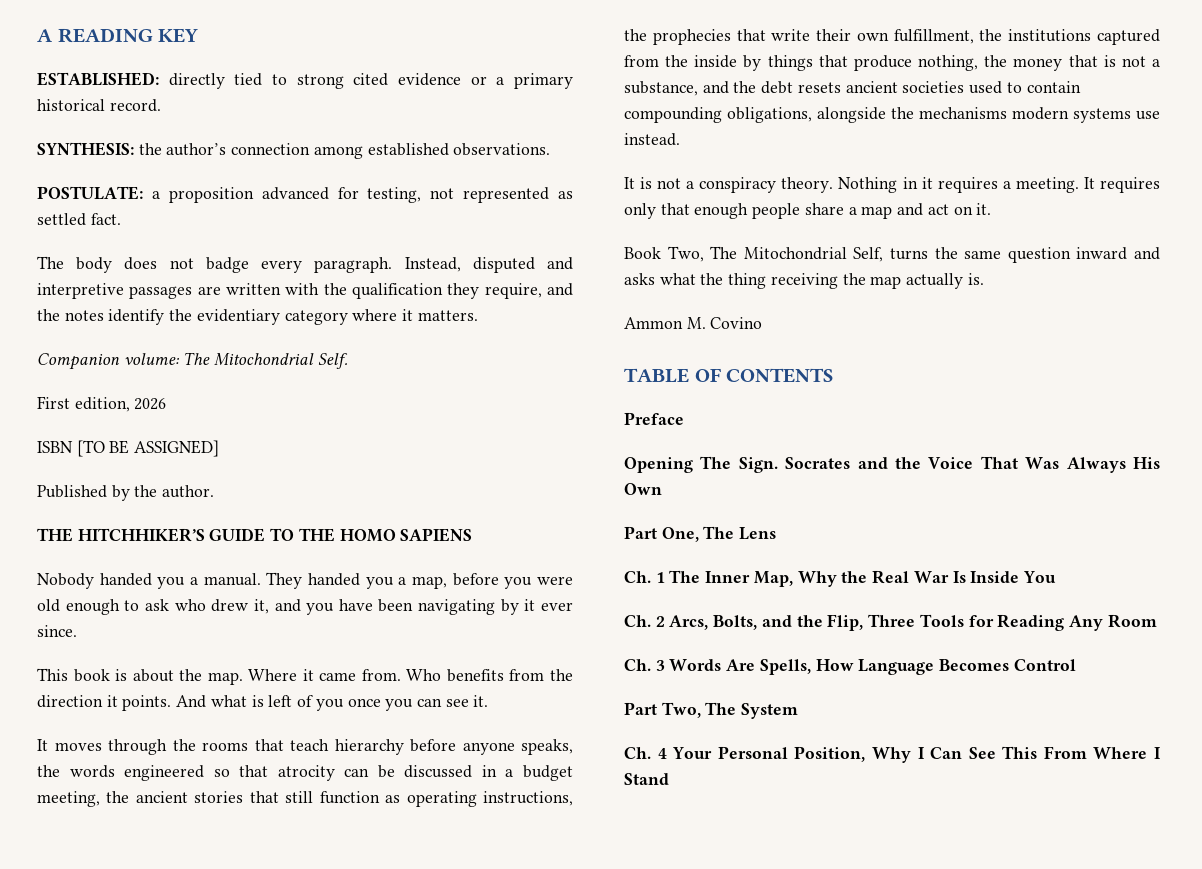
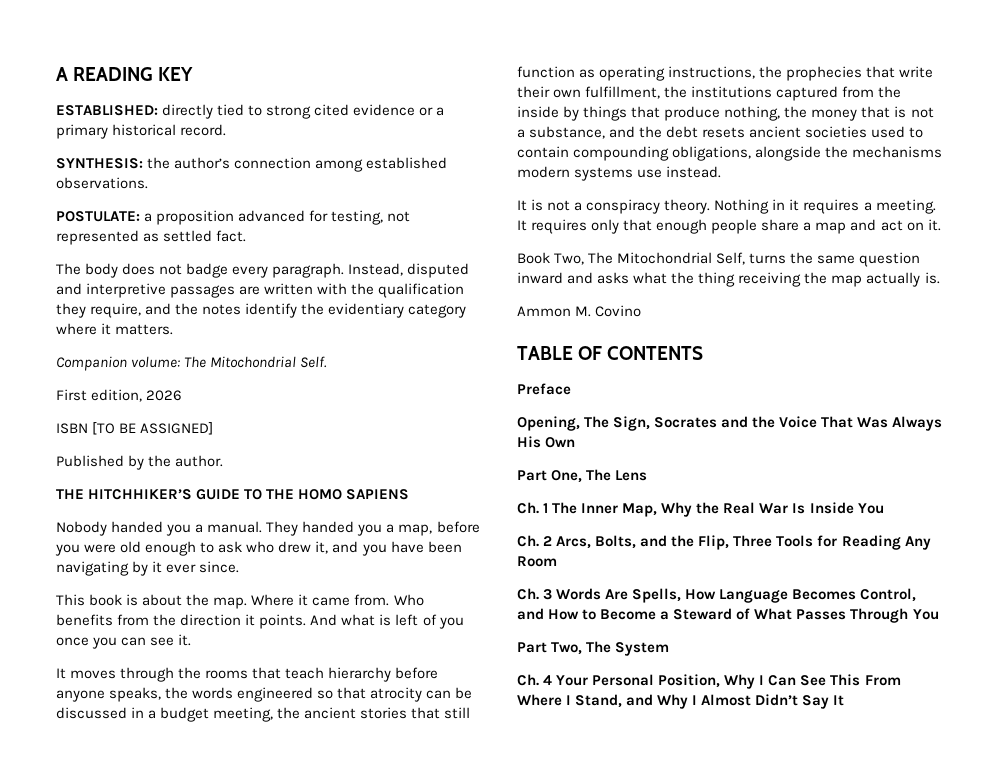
[624,456,778,473] Opening The Sign. -> [517,416,651,431] Opening, The Sign,
[1013,659,1076,671] Control -> [860,588,917,602] [517,608,939,623] Control, and How to Become a Steward of What Passes Through You
[624,773,669,785] Stand -> [575,694,845,709] Stand, and Why I Almost Didn’t Say It

